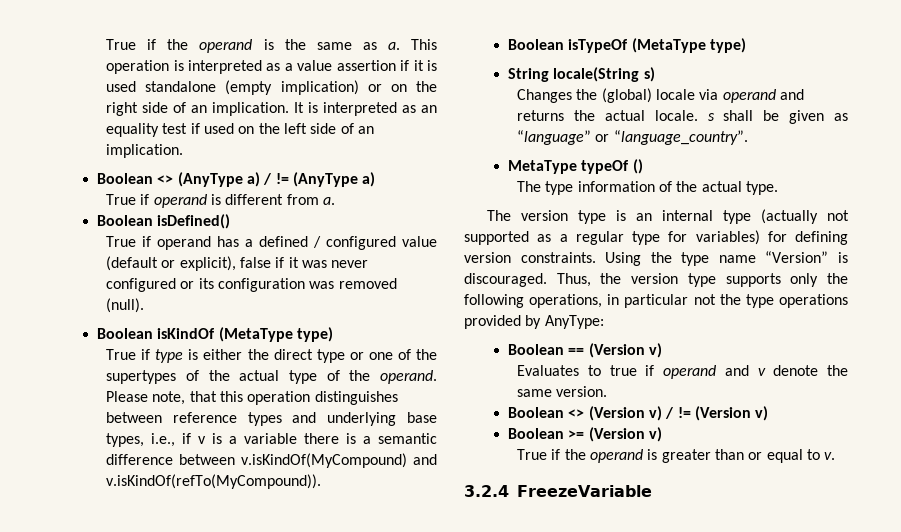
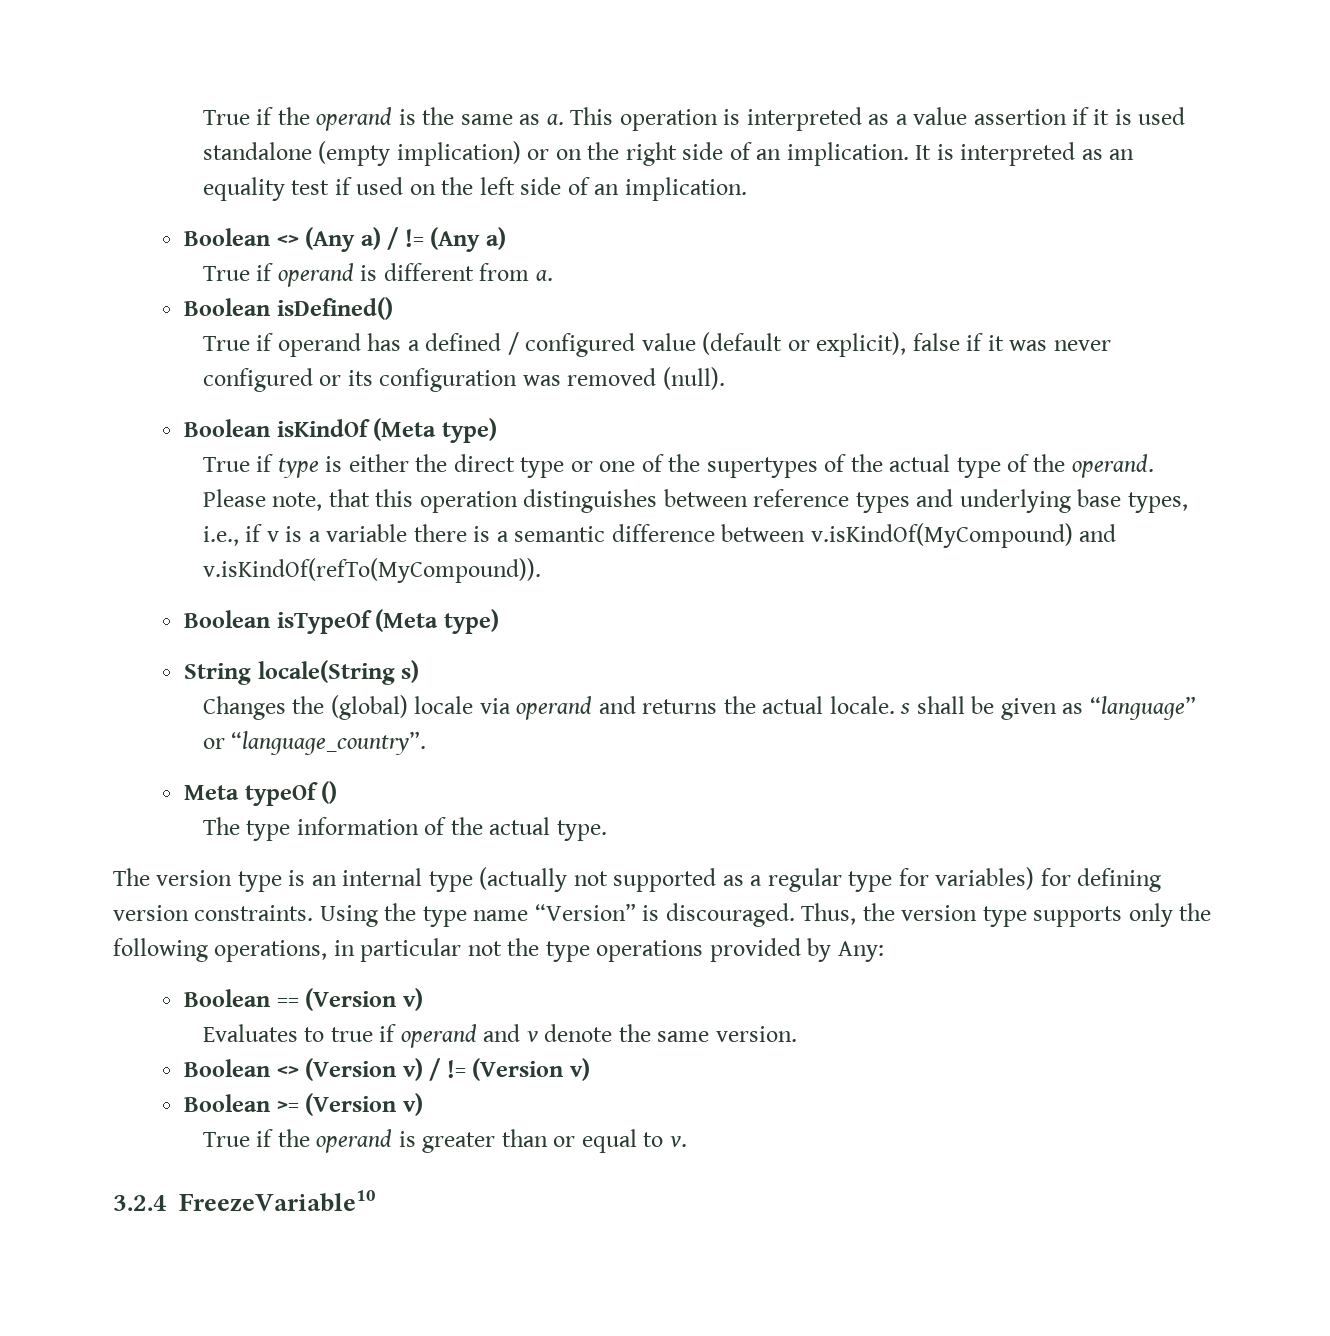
[177,172,243,187] (AnyType -> [305,227,356,252] (Any
[293,172,359,187] (AnyType -> [430,227,481,252] (Any
[218,327,293,342] (MetaType -> [373,418,437,441] (Meta
[631,38,706,53] (MetaType -> [375,609,439,632] (Meta
[508,160,578,174] MetaType -> [184,785,240,800] Meta
[544,315,604,329] AnyType: -> [837,941,884,962] Any:
[517,485,652,497] FreezeVariable -> [179,1190,376,1212] FreezeVariable10

